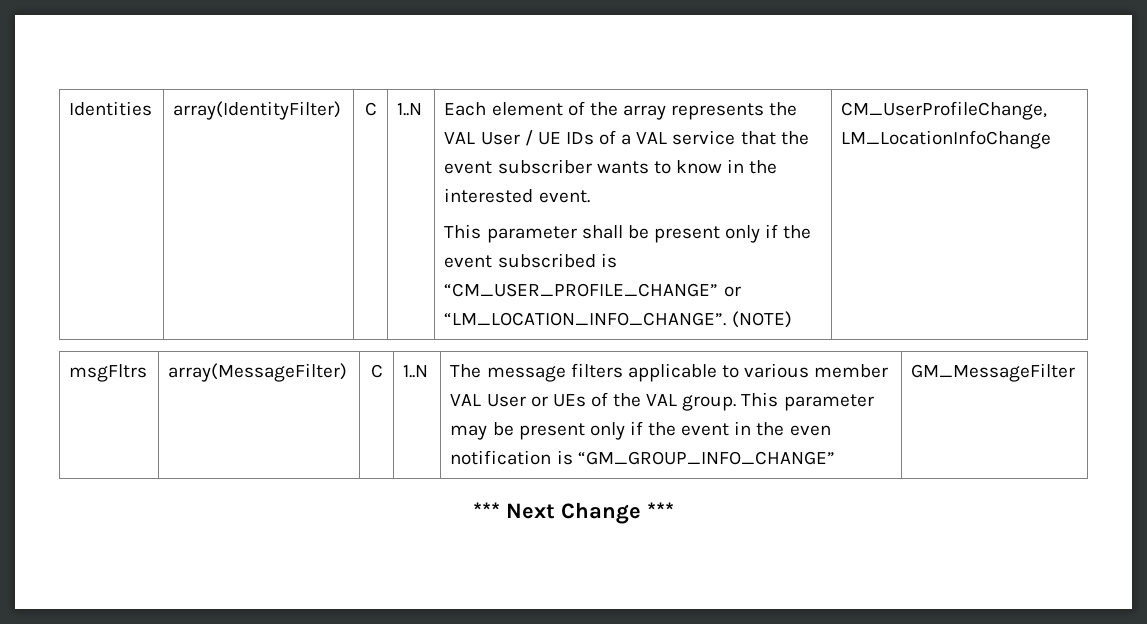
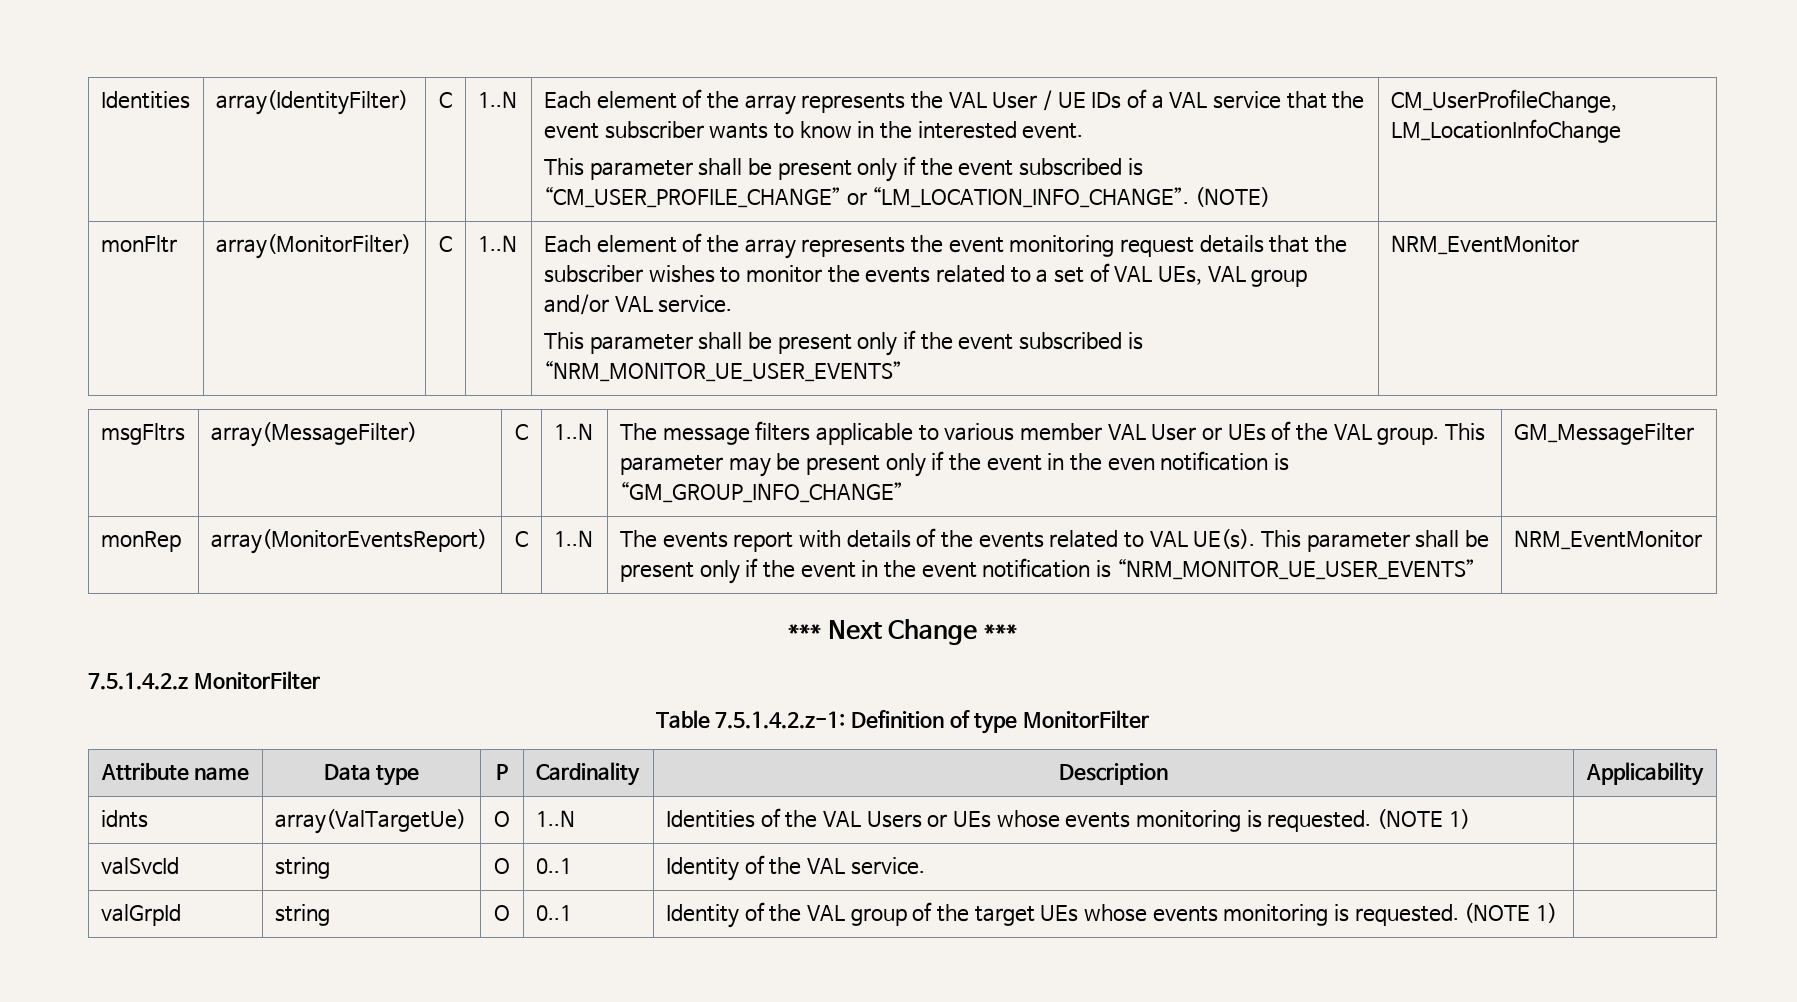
(1052, 139) none -> [100,235,177,253] [215,234,411,259] [439,236,452,252] [477,235,517,252] [543,233,1347,259] [543,263,1308,287] [543,294,733,315] [543,330,1143,356] [543,360,902,382] [1390,235,1579,255] // monFltr | array(MonitorFilter) | C | 1..N | Each element of the array represents the event monitoring request details that the subscriber wishes to monitor the events related to a set of VAL UEs, VAL group and/or VAL service. // This parameter shall be present only if the event subscribed is “NRM_MONITOR_UE_USER_EVENTS” | NRM_EventMonitor
[473,502,674,524] // *** Next Change *** -> [100,531,181,552] [210,529,487,554] [515,531,528,547] [553,530,593,547] [619,528,1489,552] [619,558,1475,584] [1513,530,1702,550] [788,619,1017,645] [88,671,320,690] [655,710,1150,734] [100,763,250,781] [323,764,420,786] [496,764,508,780] [535,762,640,786] [1059,763,1168,785] [1586,762,1704,786] [100,810,148,828] [274,809,466,834] [494,811,510,827] [535,810,575,827] [665,808,1470,832] [100,857,179,875] [274,857,330,879] [494,858,510,874] [535,858,572,874] [665,855,925,881] [100,904,181,926] [274,904,330,926] [494,905,510,921] [535,905,572,921] [665,902,1557,928] // monRep | array(MonitorEventsReport) | C | 1..N | The events report with details of the events related to VAL UE(s). This parameter shall be present only if the event in the event notification is “NRM_MONITOR_UE_USER_EVENTS” | NRM_EventMonitor // *** Next Change *** // 7.5.1.4.2.z MonitorFilter // Table 7.5.1.4.2.z-1: Definition of type MonitorFilter // Attribute name | Data type | P | Cardinality | Description | Applicability // idnts | array(ValTargetUe) | O | 1..N | Identities of the VAL Users or UEs whose events monitoring is requested. (NOTE 1) | // valSvcId | string | O | 0..1 | Identity of the VAL service. | // valGrpId | string | O | 0..1 | Identity of the VAL group of the target UEs whose events monitoring is requested. (NOTE 1) |

